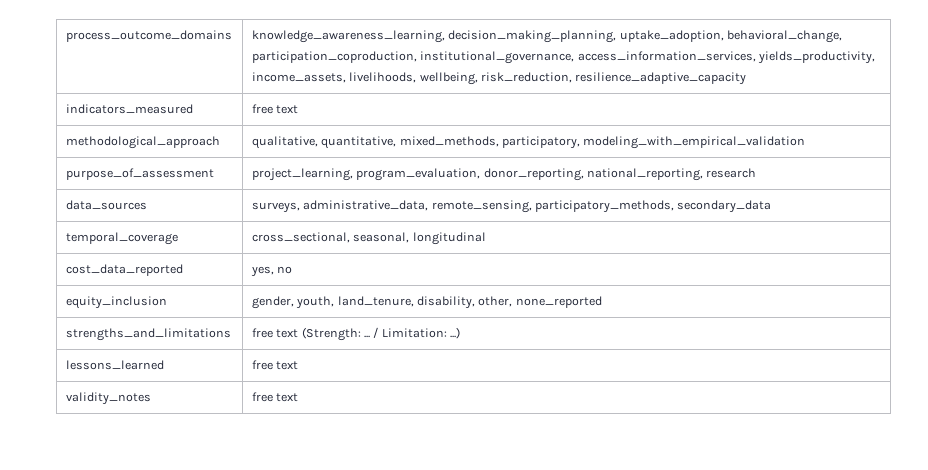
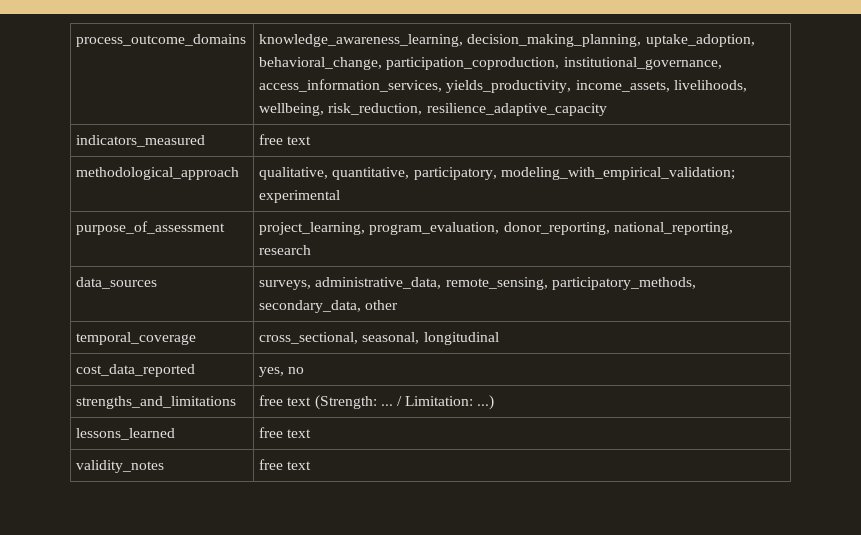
[399,136,806,149] mixed_methods, participatory, modeling_with_empirical_validation -> [413,167,735,180] [259,190,341,203] participatory, modeling_with_empirical_validation; experimental
[677,200,772,213] secondary_data -> [259,300,399,313] secondary_data, other
[65,296,167,309] [251,296,602,309] // equity_inclusion | gender, youth, land_tenure, disability, other, none_reported -> (305, 370) none

